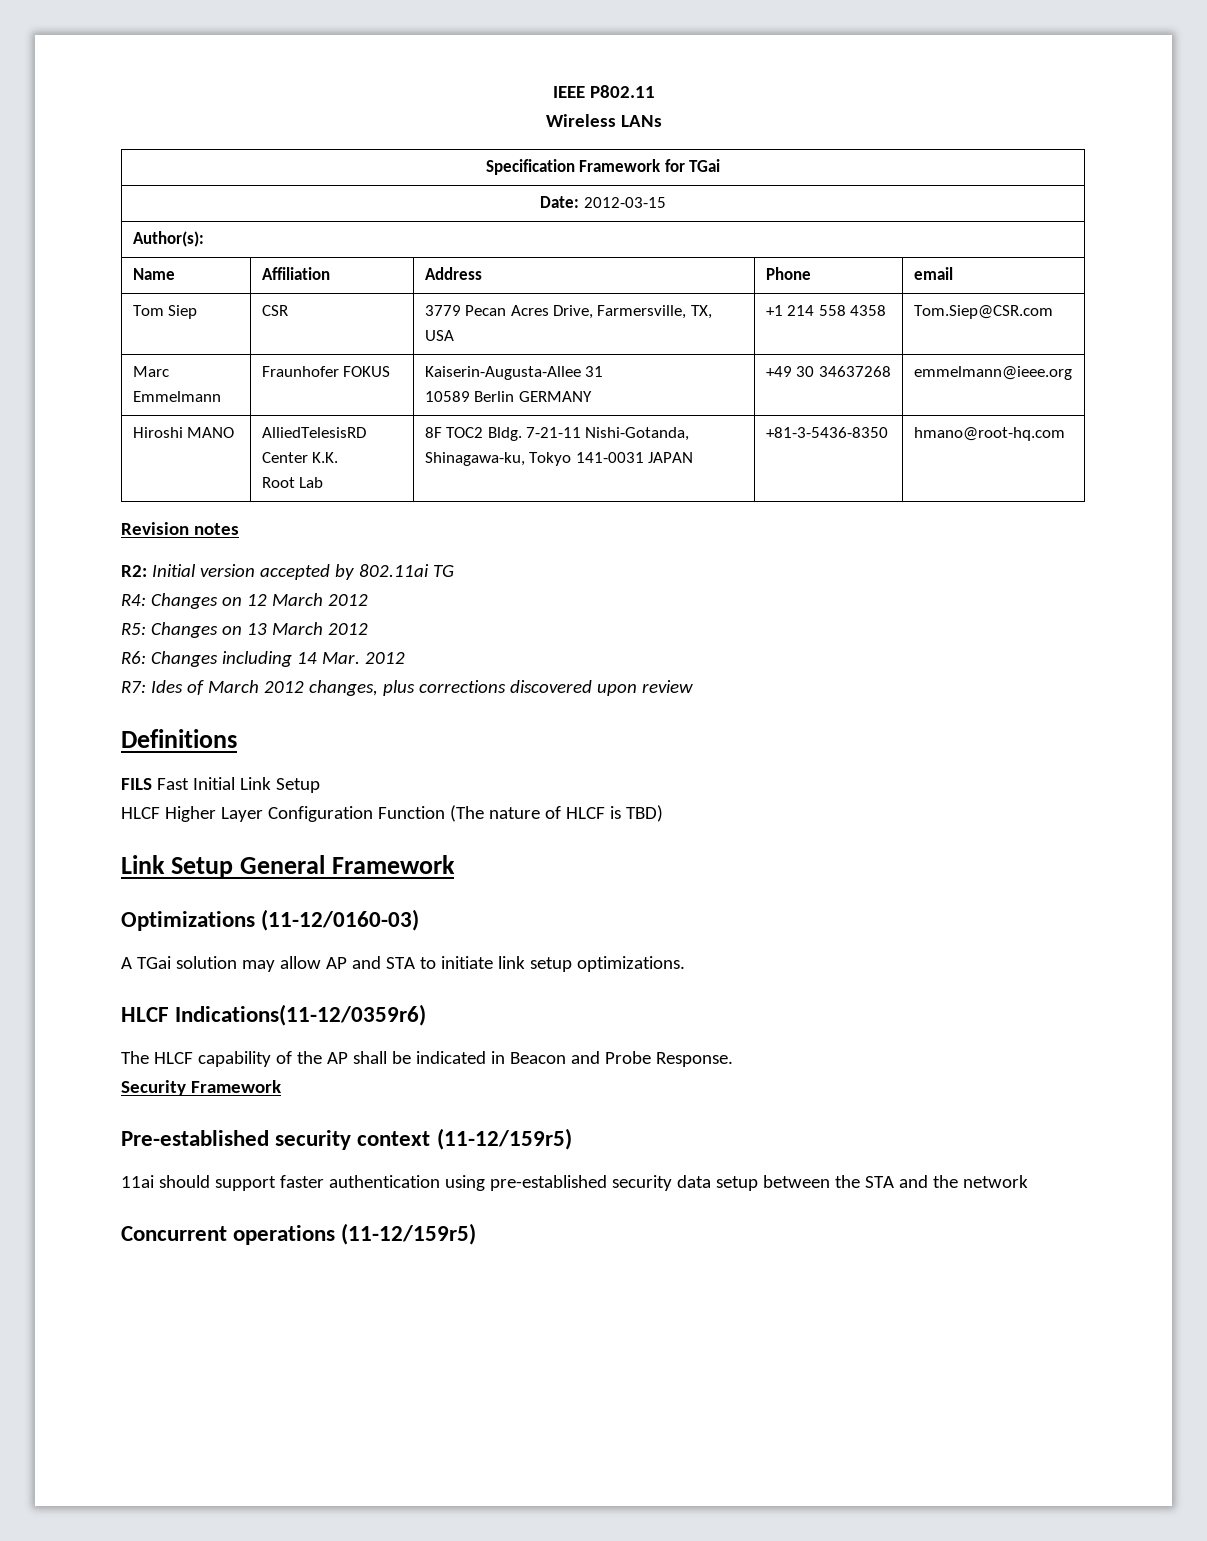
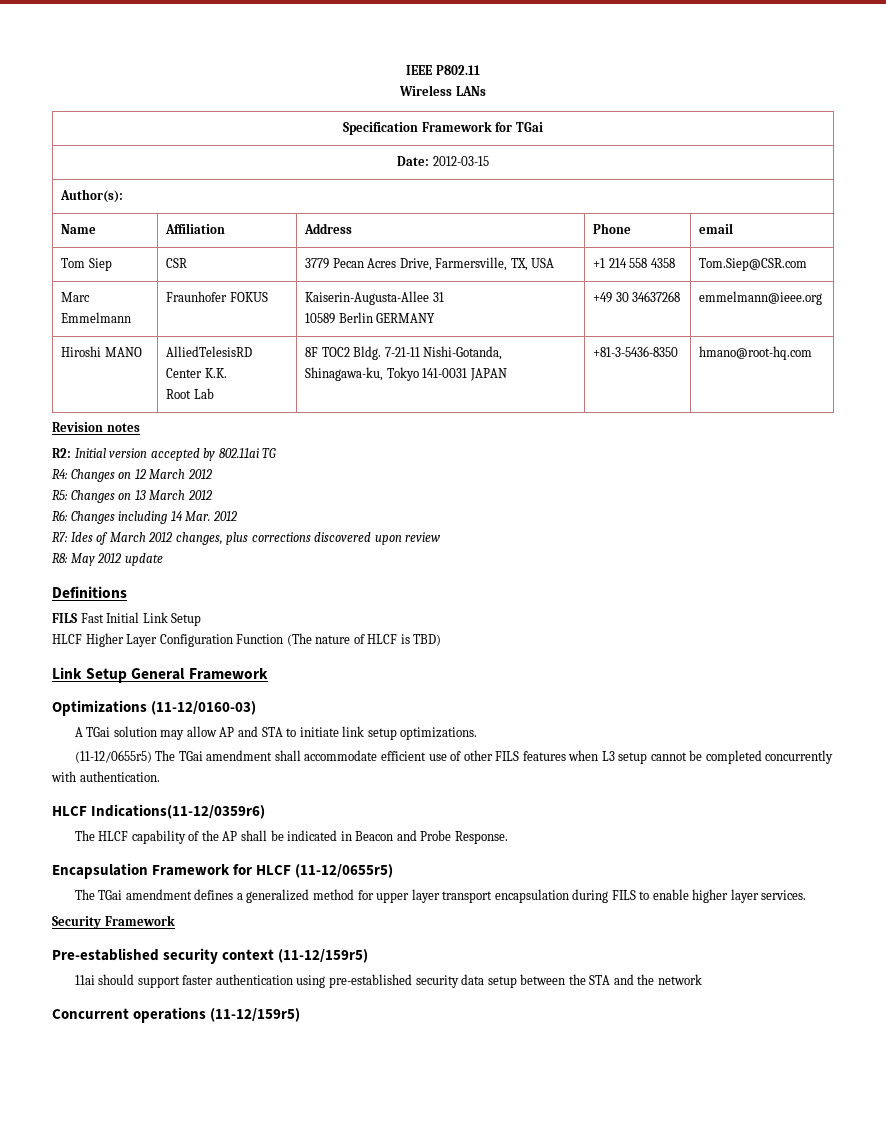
(693, 686) none -> [52,553,163,566] // R8: May 2012 update
(685, 964) none -> [74,750,834,764] [51,771,160,782] // (11-12/0655r5) The TGai amendment shall accommodate efficient use of other FILS features when L3 setup cannot be completed concurrently with authentication.
(733, 1059) none -> [52,863,394,879] [74,889,807,903] // Encapsulation Framework for HLCF (11-12/0655r5) // The TGai amendment defines a generalized method for upper layer transport encapsulation during FILS to enable higher layer services.

